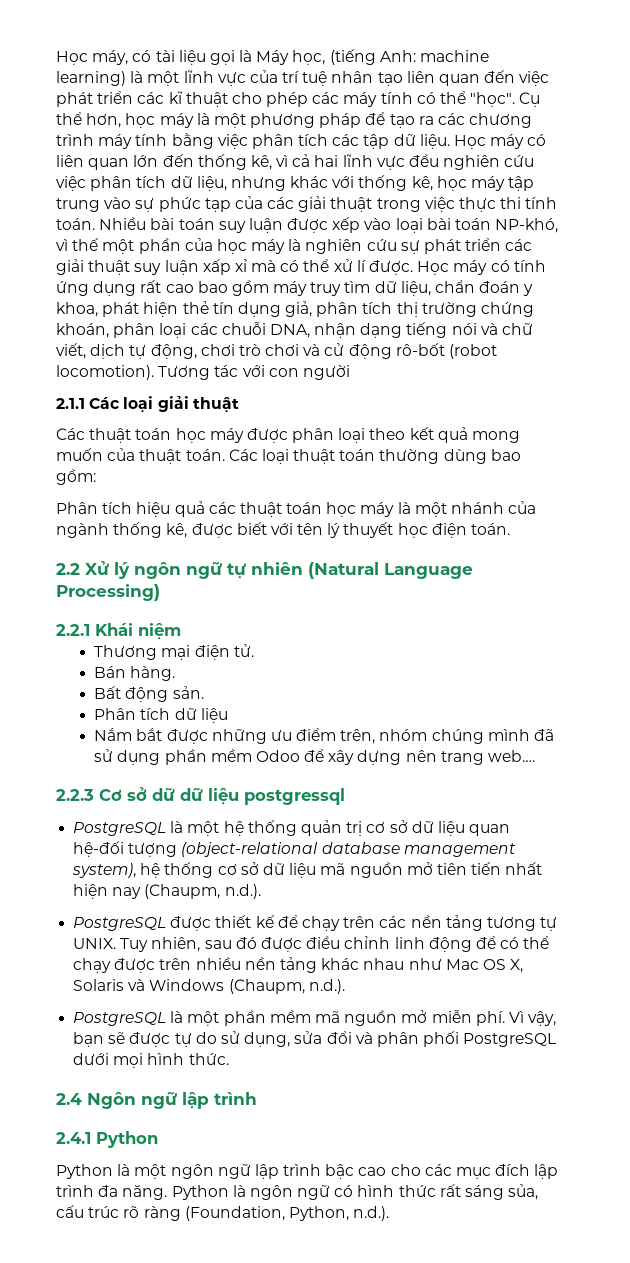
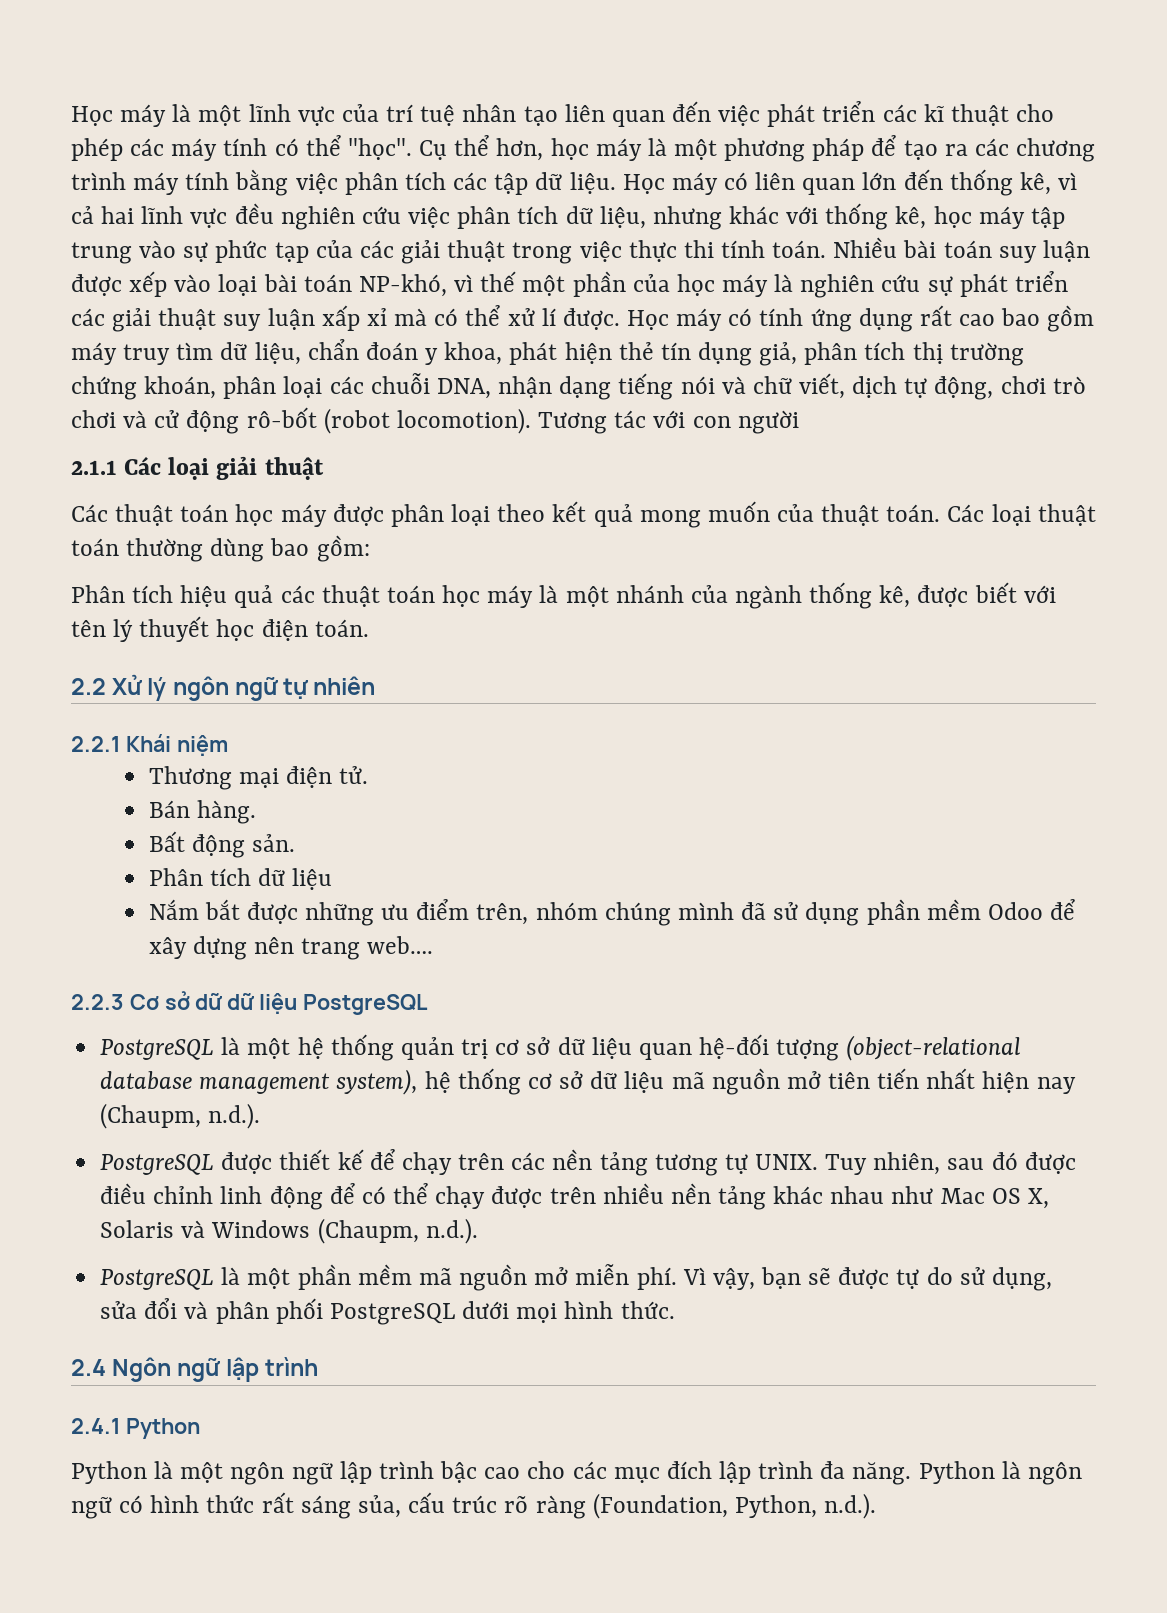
[56,49,490,65] [56,71,126,86] Học máy, có tài liệu gọi là Máy học, (tiếng Anh: machine learning) -> [71,104,167,127] Học máy
[308,562,473,579] [56,584,160,601] (Natural Language Processing) -> (376, 685) none
[244,788,345,805] postgressql -> [302,994,428,1015] PostgreSQL

